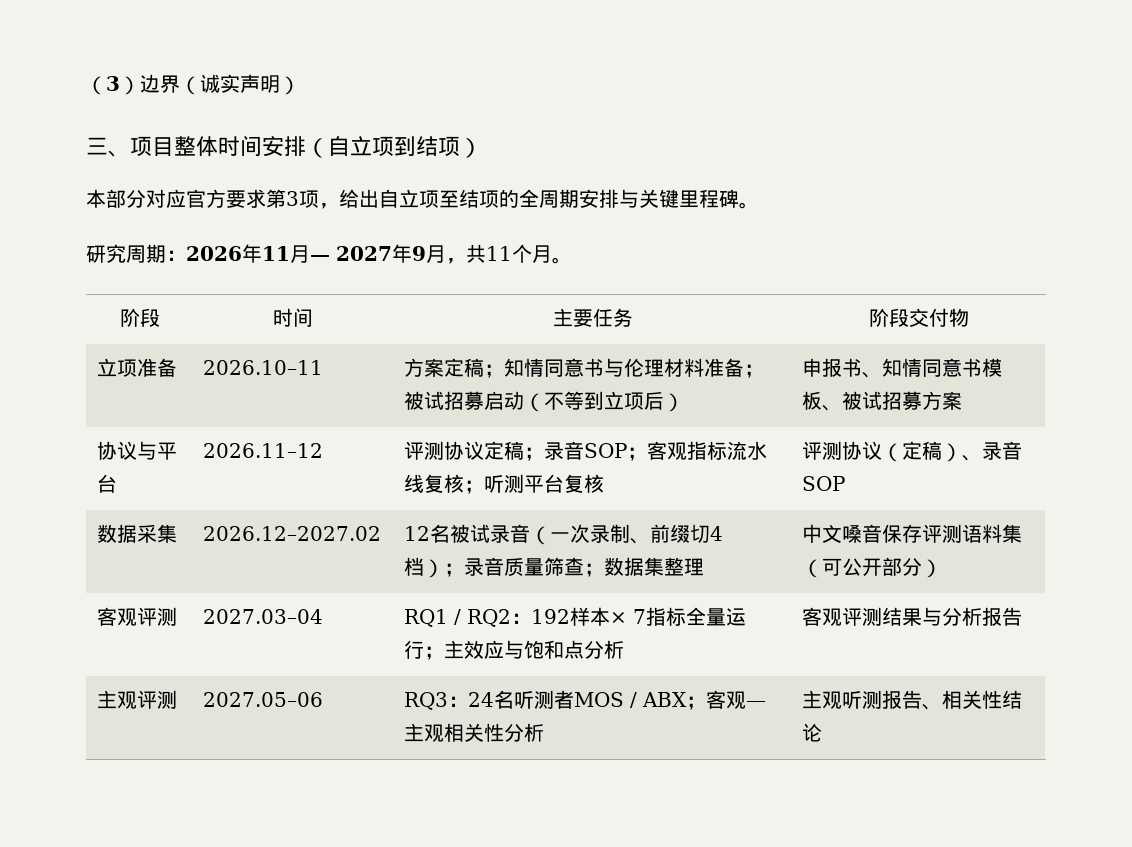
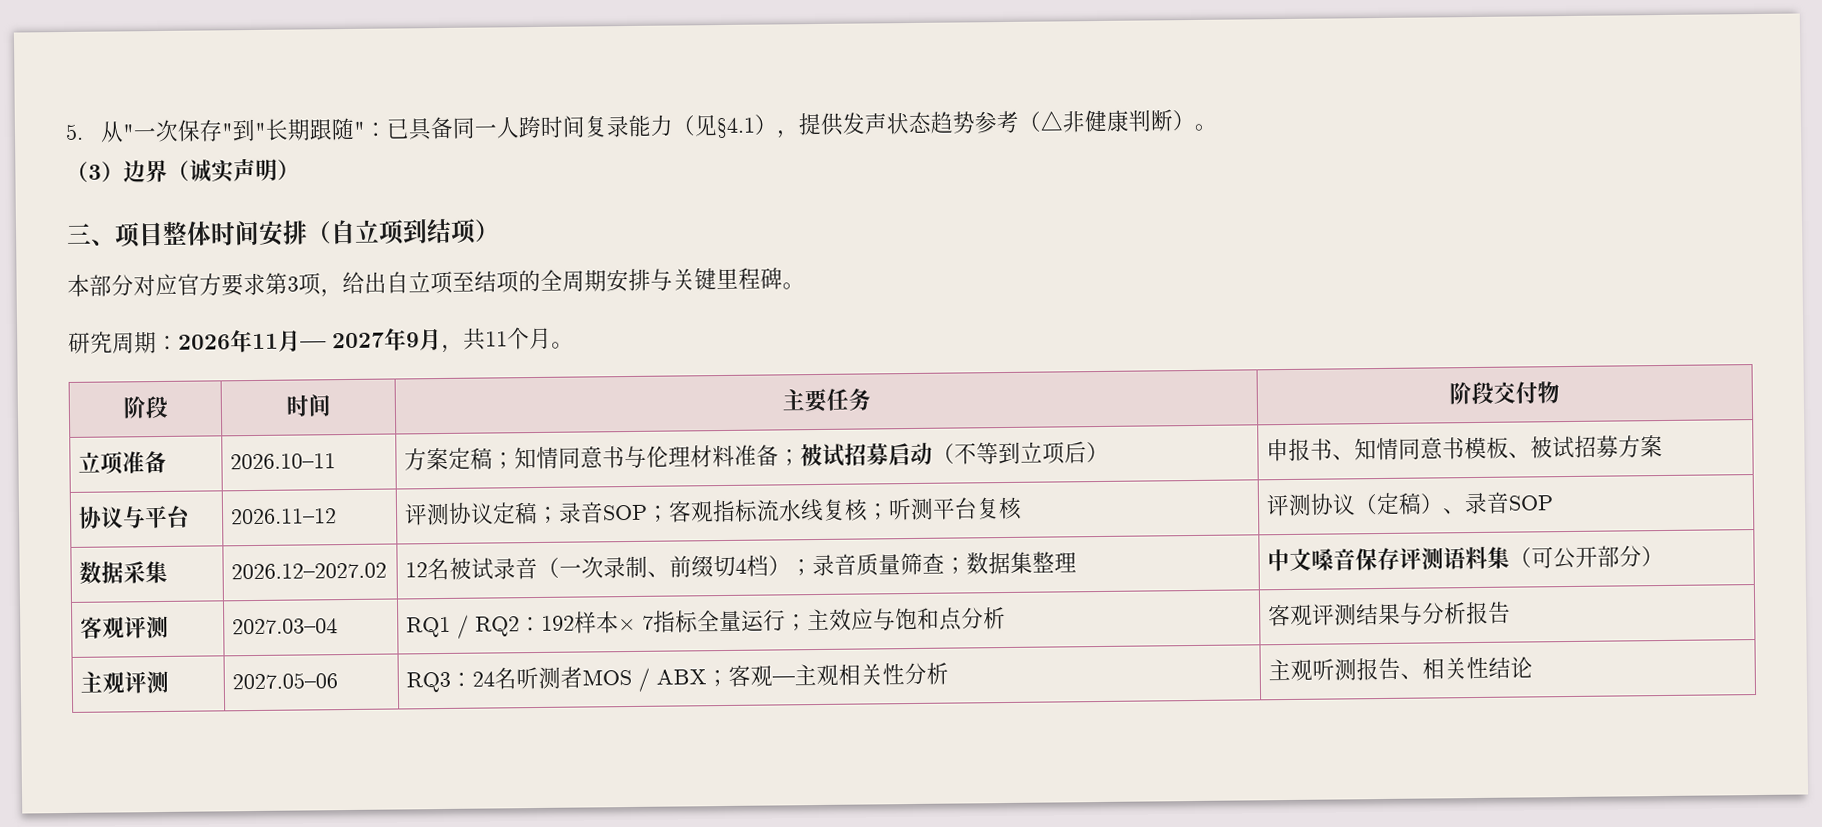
(86, 85) none -> [65,109,1219,143] 5.从"一次保存"到"长期跟随"：已具备同一人跨时间复录能力（见§4.1），提供发声状态趋势参考（△非健康判断）。 //

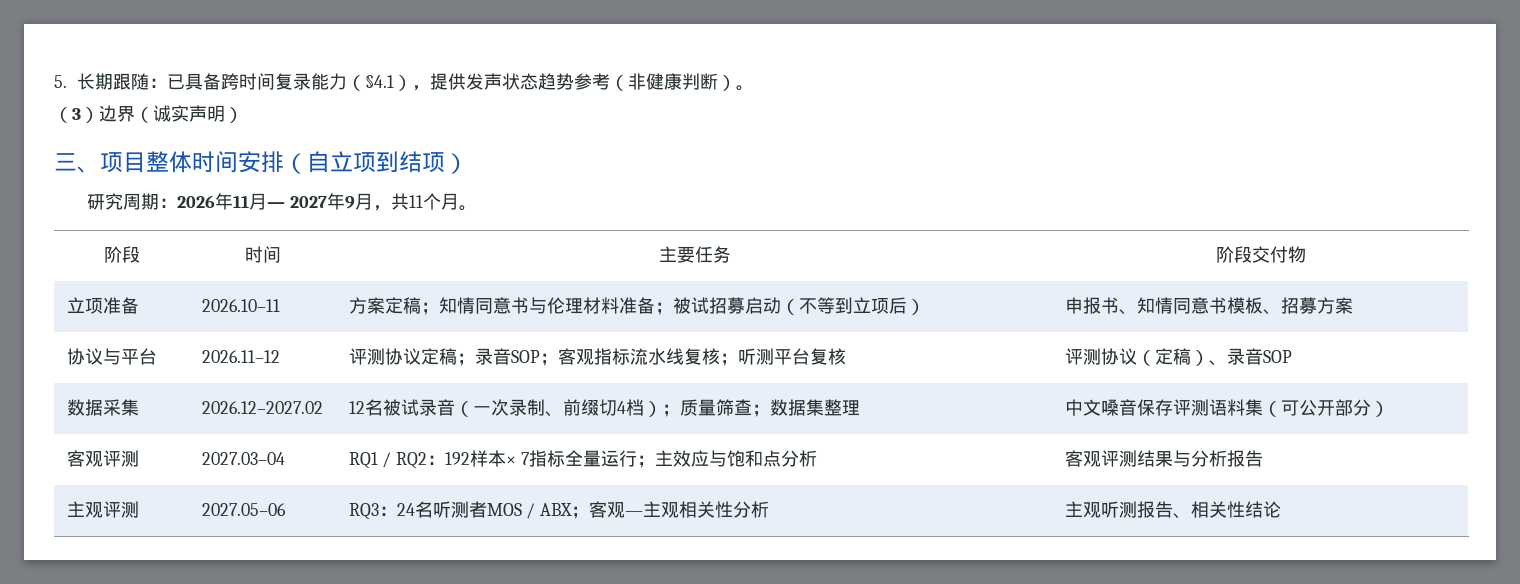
[100,118,268,143] 从"一次保存"到" -> (67, 81) none
[353,121,367,137] " -> (150, 81) none
[452,116,521,139] 同一人 -> (222, 81) none
[694,114,719,137] 见 -> (366, 83) none
[1040,110,1064,131] △ -> (629, 83) none
[67,267,805,298] // 本部分对应官方要求第3项，给出自立项至结项的全周期安排与关键里程碑。 -> (468, 163) none
[1530,435,1576,459] 被试 -> (1281, 312) none
[812,553,858,577] 录音 -> (680, 410) none

